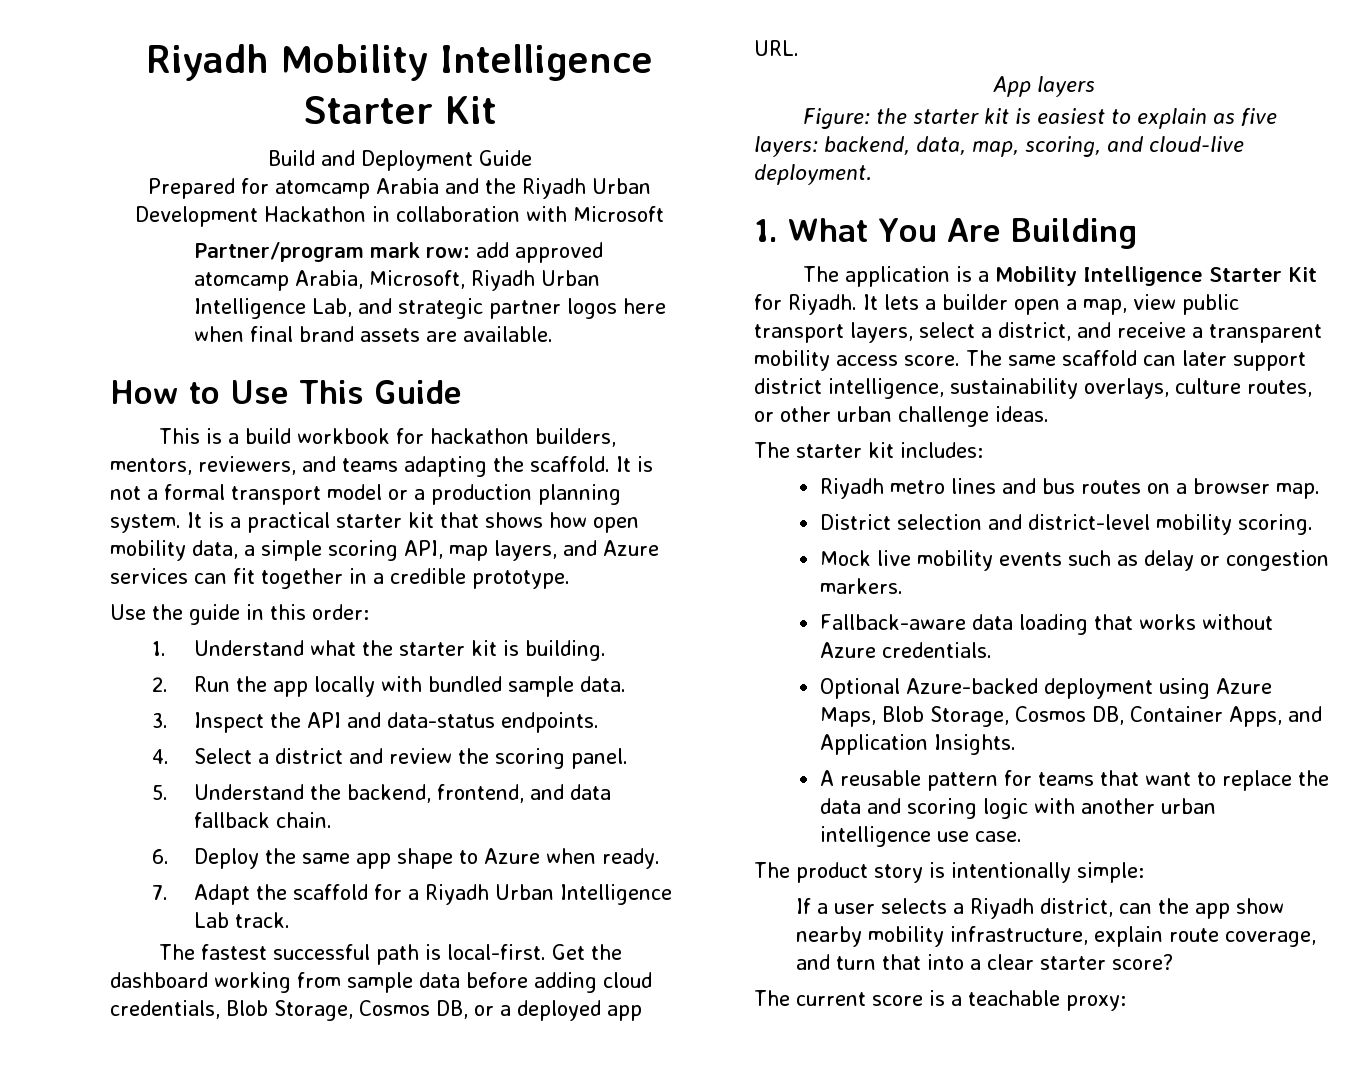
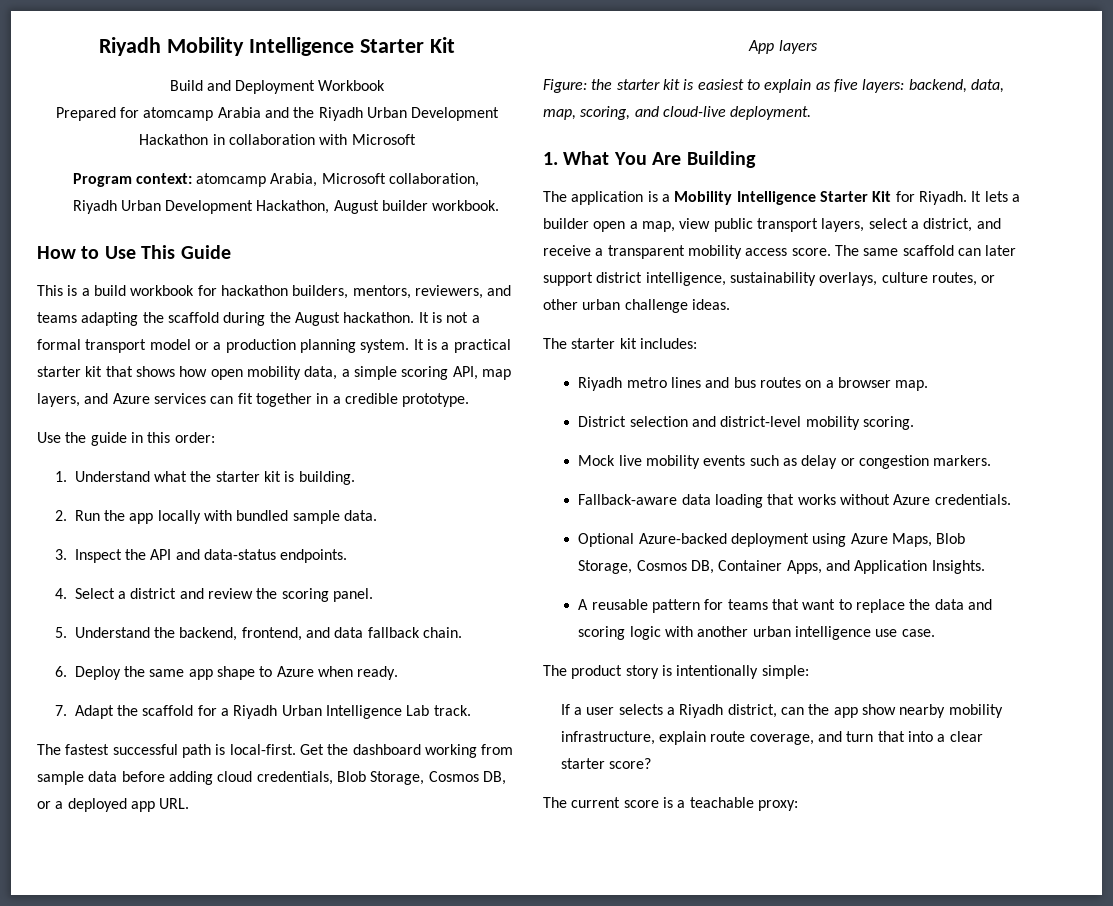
[478,150,532,166] Guide -> [318,80,386,91] Workbook
[193,242,603,263] [193,270,600,291] [193,298,666,319] [193,326,553,342] Partner/program mark row: add approved atomcamp Arabia, Microsoft, Riyadh Urban Intelligence Lab, and strategic partner logos here when final brand assets are available. -> [72,173,480,187] [72,200,500,214] Program context: atomcamp Arabia, Microsoft collaboration, Riyadh Urban Development Hackathon, August builder workbook.
[530,456,610,472] scaffold. -> [167,312,415,326] scaffold during the August hackathon.

